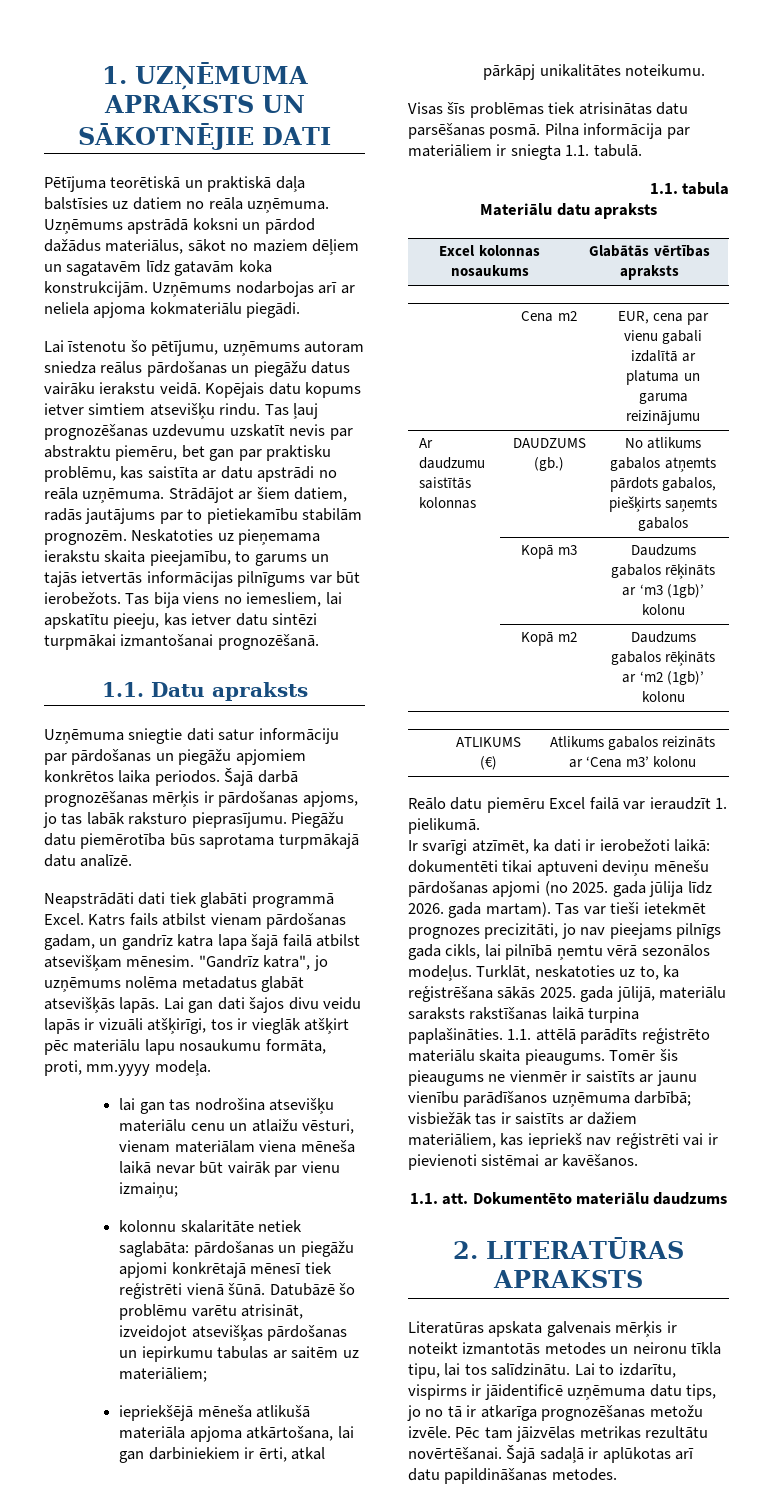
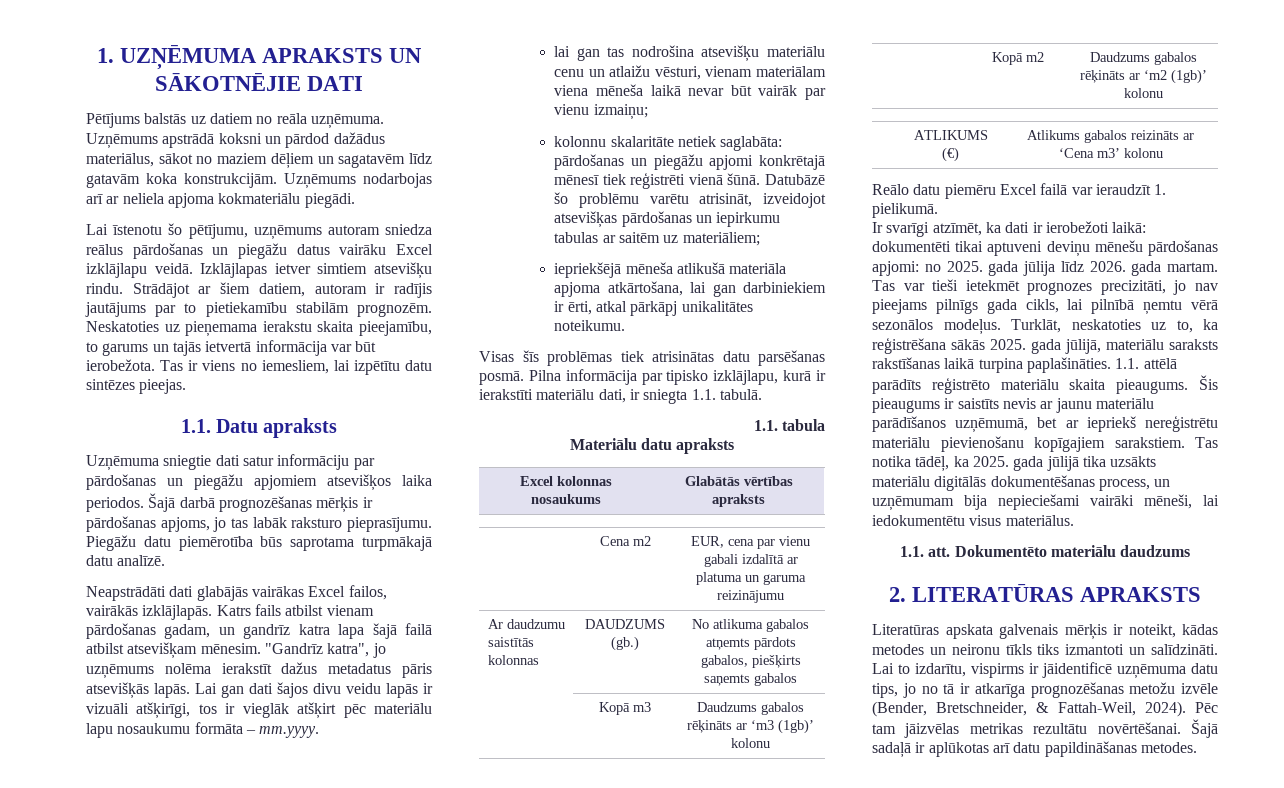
[44,176,305,192] [44,197,108,210] Pētījuma teorētiskā un praktiskā daļa balstīsies -> [86,113,187,128] Pētījums balstās
[99,382,362,398] [44,403,319,419] [44,424,353,440] [44,445,332,461] [44,466,337,482] [44,487,165,503] ierakstu veidā. Kopējais datu kopums ietver simtiem atsevišķu rindu. Tas ļauj prognozēšanas uzdevumu uzskatīt nevis par abstraktu piemēru, bet gan par praktisku problēmu, kas saistīta ar datu apstrādi no reāla uzņēmuma. -> [395,244,433,255] [86,262,432,279] [86,283,123,294] Excel izklājlapu veidā. Izklājlapas ietver simtiem atsevišķu rindu.
[44,508,82,521] radās -> [314,283,432,298] autoram ir radījis
[81,571,361,587] [44,592,342,608] [44,613,318,629] [44,634,319,650] ietvertās informācijas pilnīgums var būt ierobežots. Tas bija viens no iemesliem, lai apskatītu pieeju, kas ietver datu sintēzi turpmākai izmantošanai prognozēšanā. -> [205,340,377,356] [86,359,432,375] [86,379,187,394] ietvertā informācija var būt ierobežota. Tas ir viens no iemesliem, lai izpētītu datu sintēzes pieejas.
[44,770,114,782] konkrētos -> [327,474,391,491] atsevišķos
[169,892,334,908] [44,913,84,925] tiek glabāti programmā Excel. -> [196,585,387,601] [86,605,213,620] glabājās vairākas Excel failos, vairākās izklājlapās.
[181,976,305,992] metadatus glabāt -> [221,662,432,678] ierakstīt dažus metadatus pāris
[265,1039,326,1054] [44,1060,211,1076] formāta, proti, mm.yyyy modeļa. -> [194,722,320,738] formāta – mm.yyyy.
[408,144,492,157] materiāliem -> [666,370,826,385] [479,389,626,403] tipisko izklājlapu, kurā ir ierakstīti materiālu dati,
[647,437,702,449] atlikums -> [713,619,763,629] atlikuma
[492,881,568,897] apjomi (no -> [872,261,941,276] apjomi: no
[485,902,551,917] martam). -> [1167,262,1218,272] martam.
[609,1049,678,1061] [408,1070,635,1086] Tomēr šis pieaugums ne vienmēr ir saistīts -> [1199,375,1218,390] [872,398,1036,413] Šis pieaugums ir saistīts nevis
[408,1091,692,1107] [408,1112,638,1125] [408,1133,718,1149] [408,1154,639,1170] vienību parādīšanos uzņēmuma darbībā; visbiežāk tas ir saistīts ar dažiem materiāliem, kas iepriekš nav reģistrēti vai ir pievienoti sistēmai ar kavēšanos. -> [1095,398,1154,409] [872,415,1218,433] [872,436,1218,452] [872,456,1157,472] [872,475,1171,491] [872,494,1219,511] [872,515,1074,526] materiālu parādīšanos uzņēmumā, bet ar iepriekš nereģistrētu materiālu pievienošanu kopīgajiem sarakstiem. Tas notika tādēļ, ka 2025. gada jūlijā tika uzsākts materiālu digitālās dokumentēšanas process, un uzņēmumam bija nepieciešami vairāki mēneši, lai iedokumentētu visus materiālus.
[408,1342,541,1355] noteikt izmantotās -> [1128,624,1218,638] noteikt, kādas
[691,1342,722,1355] [408,1363,571,1379] tīkla tipu, lai tos salīdzinātu. -> [1005,644,1218,655] tīkls tiks izmantoti un salīdzināti.
[408,1426,451,1438] izvēle. -> [1181,683,1218,694] [872,701,1186,717] izvēle (Bender, Bretschneider, & Fattah-Weil, 2024).

